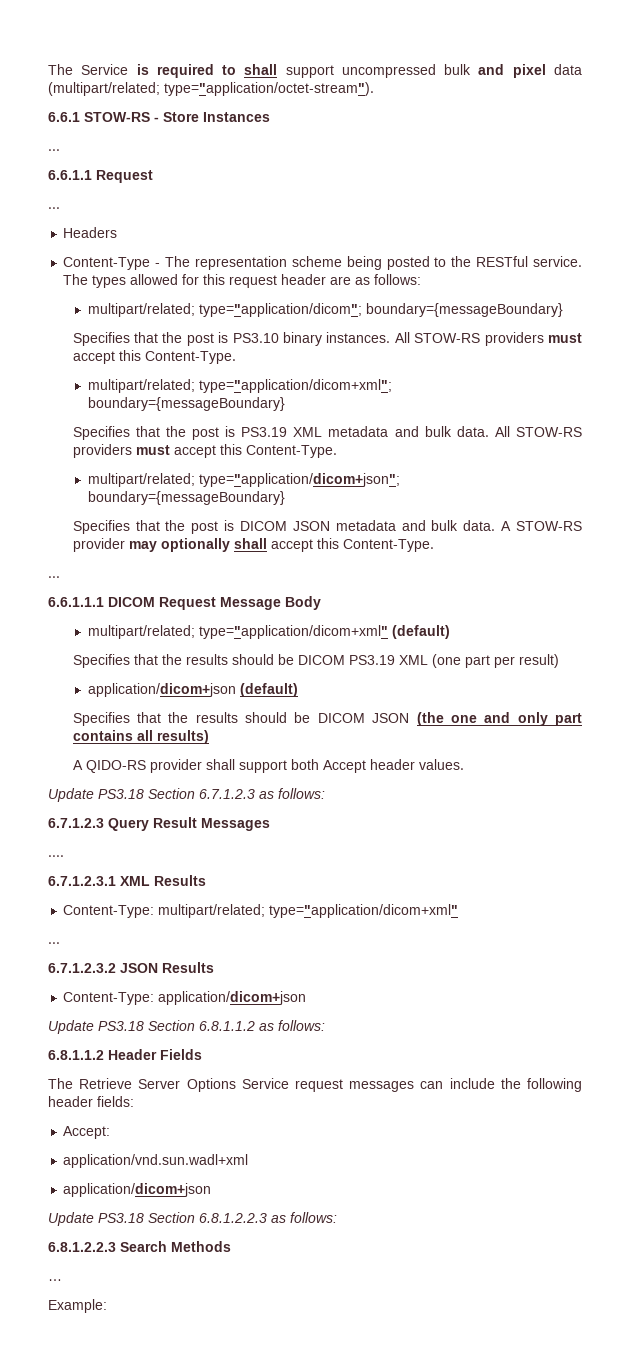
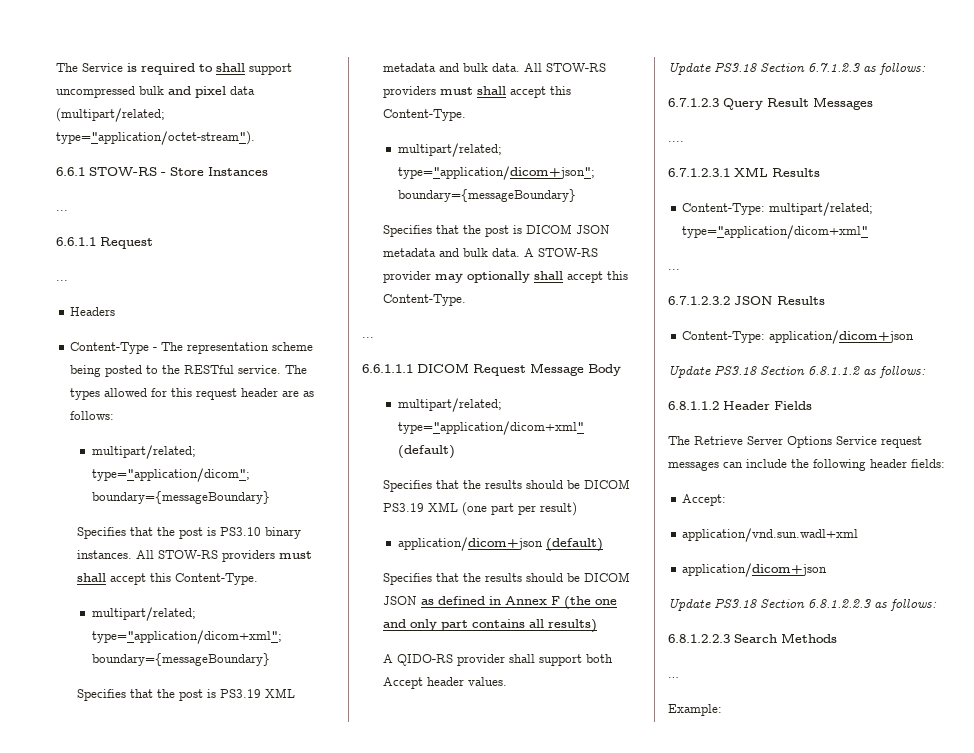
(583, 338) none -> [77,573,107,582] shall
(170, 450) none -> [477,86,507,95] shall
(410, 718) none -> [421,596,561,605] as defined in Annex F

